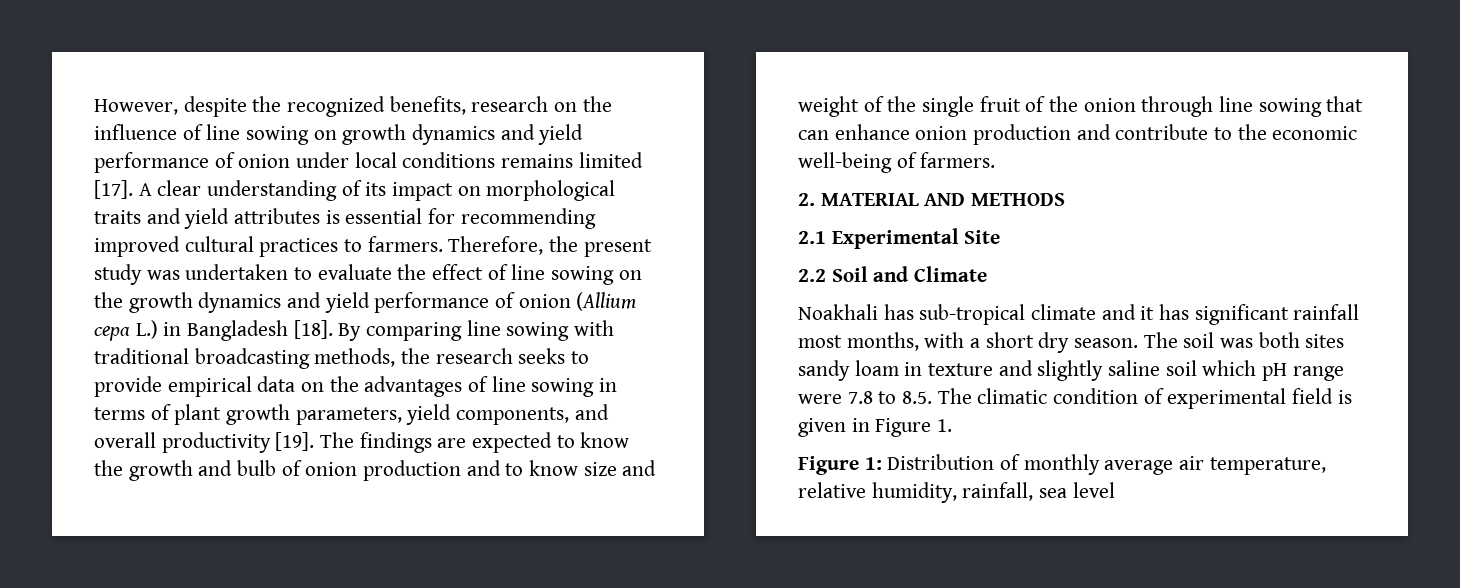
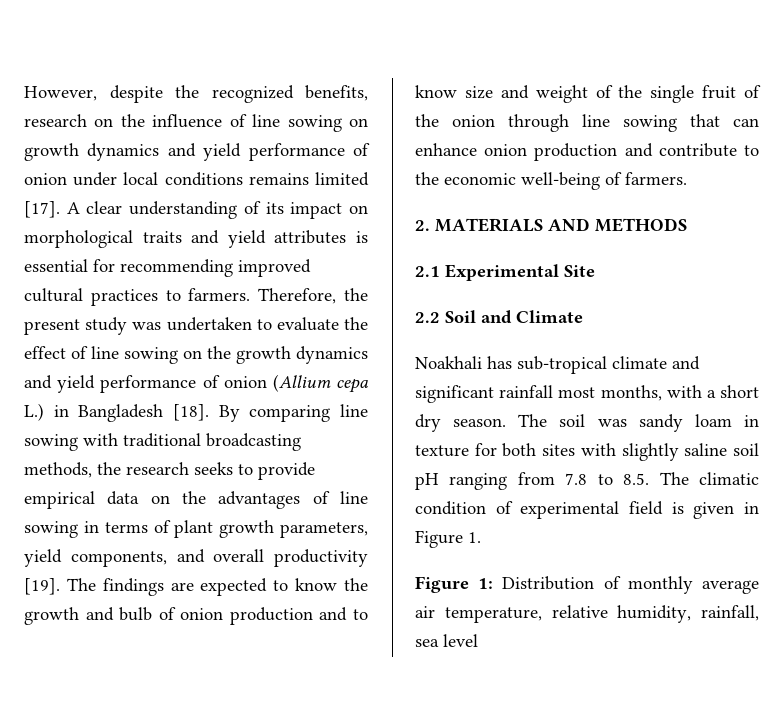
[820,193,919,206] MATERIAL -> [435,218,543,232] MATERIALS
[1140,304,1190,320] it has -> (700, 363) none
[1258,332,1345,348] both sites -> (627, 423) none
[998,360,1344,381] [798,394,842,404] and slightly saline soil which pH range were -> [474,443,759,461] [415,472,555,490] for both sites with slightly saline soil pH ranging from

